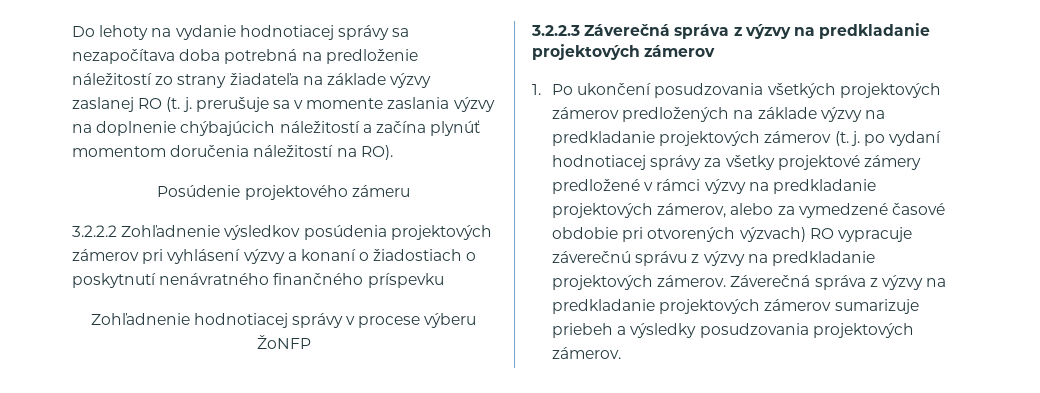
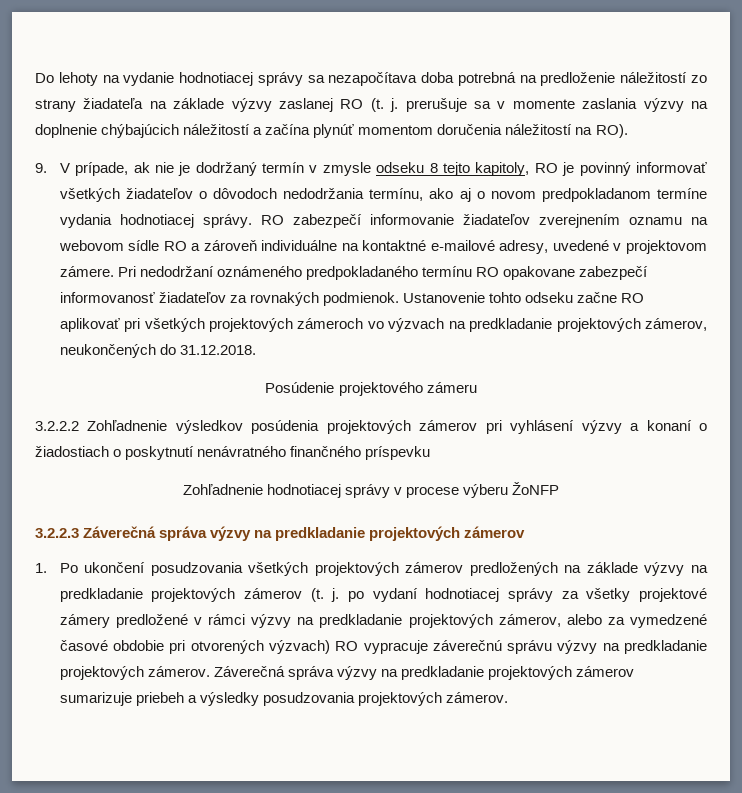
(393, 152) none -> [35,162,708,176] [59,188,708,202] [59,214,709,228] [58,240,707,254] [59,266,649,280] [59,292,645,306] [59,318,707,332] [59,344,256,358] // 9. V prípade, ak nie je dodržaný termín v zmysle odseku 8 tejto kapitoly, RO je povinný informovať všetkých žiadateľov o dôvodoch nedodržania termínu, ako aj o novom predpokladanom termíne vydania hodnotiacej správy. RO zabezpečí informovanie žiadateľov zverejnením oznamu na webovom sídle RO a zároveň individuálne na kontaktné e-mailové adresy, uvedené v projektovom zámere. Pri nedodržaní oznámeného predpokladaného termínu RO opakovane zabezpečí informovanosť žiadateľov za rovnakých podmienok. Ustanovenie tohto odseku začne RO aplikovať pri všetkých projektových zámeroch vo výzvach na predkladanie projektových zámerov, neukončených do 31.12.2018.
[733,27,742,36] z -> (208, 533) none
[691,254,700,263] z -> (553, 647) none
[869,278,878,287] z -> (334, 673) none

